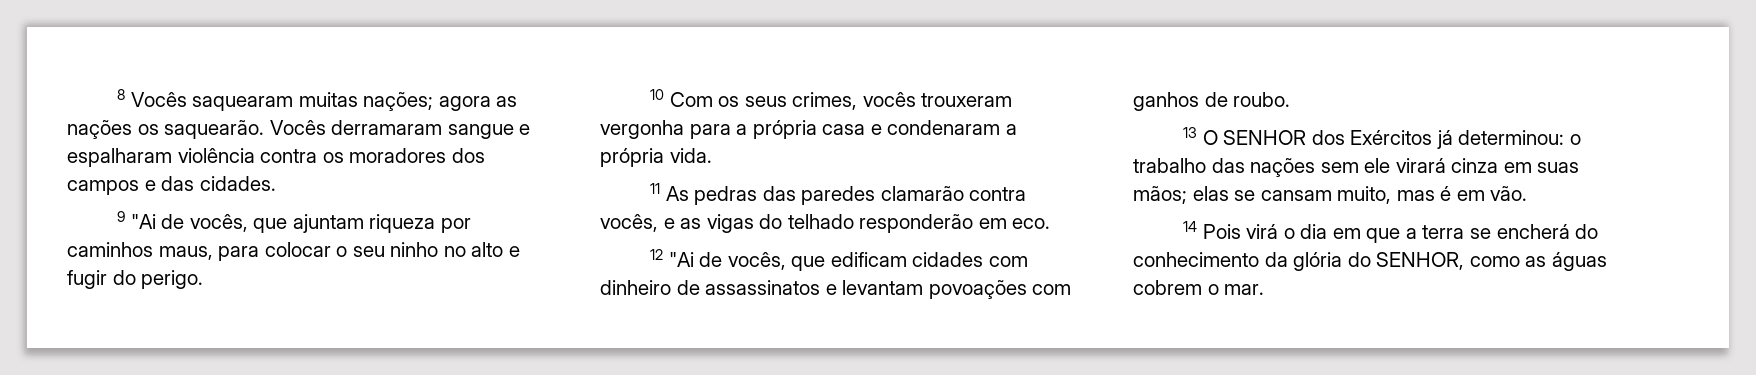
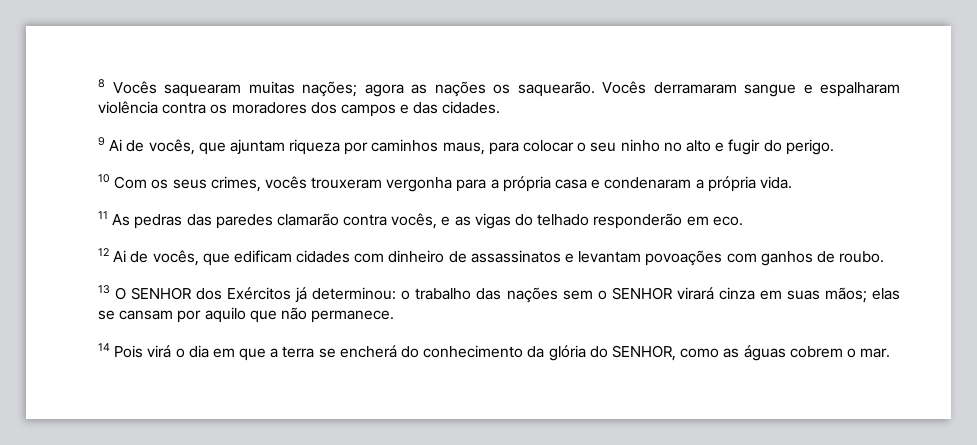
[130,214,156,229] "Ai -> [109,139,123,151] Ai
[668,252,694,267] "Ai -> [113,250,127,262] Ai
[1364,158,1391,173] ele -> [597,287,673,300] o SENHOR
[1337,186,1528,204] muito, mas é em vão. -> [177,307,395,323] por aquilo que não permanece.

